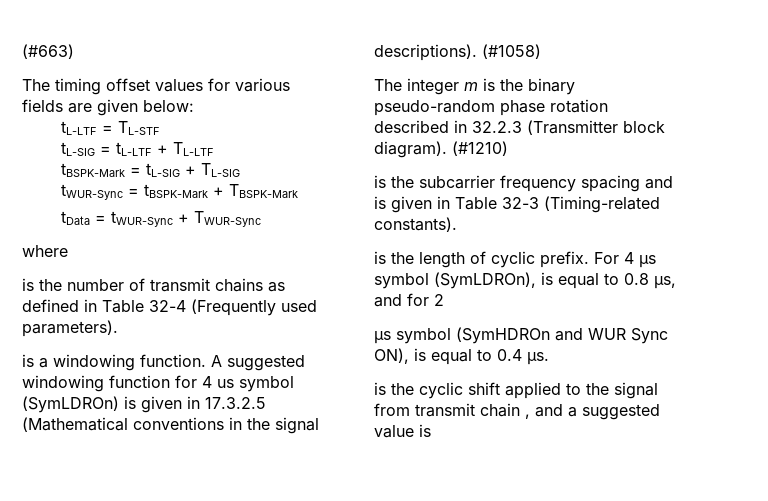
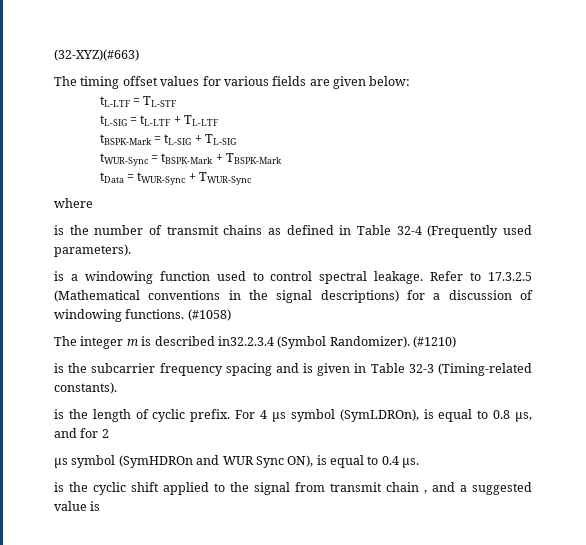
[22,44,74,59] (#663) -> [54,49,139,61] (32-XYZ)(#663)
[140,354,305,371] [22,375,294,392] [22,396,200,413] function. A suggested windowing function for 4 us symbol (SymLDROn) is given in -> [159,271,482,284] function used to control spectral leakage. Refer to
[374,44,477,61] descriptions). -> [320,290,533,303] [54,309,185,322] descriptions) for a discussion of windowing functions.
[500,78,575,95] [374,99,608,116] [374,120,665,135] [374,141,447,158] the binary pseudo-random phase rotation described in 32.2.3 (Transmitter block diagram). -> [154,336,410,349] described in32.2.3.4 (Symbol Randomizer).

